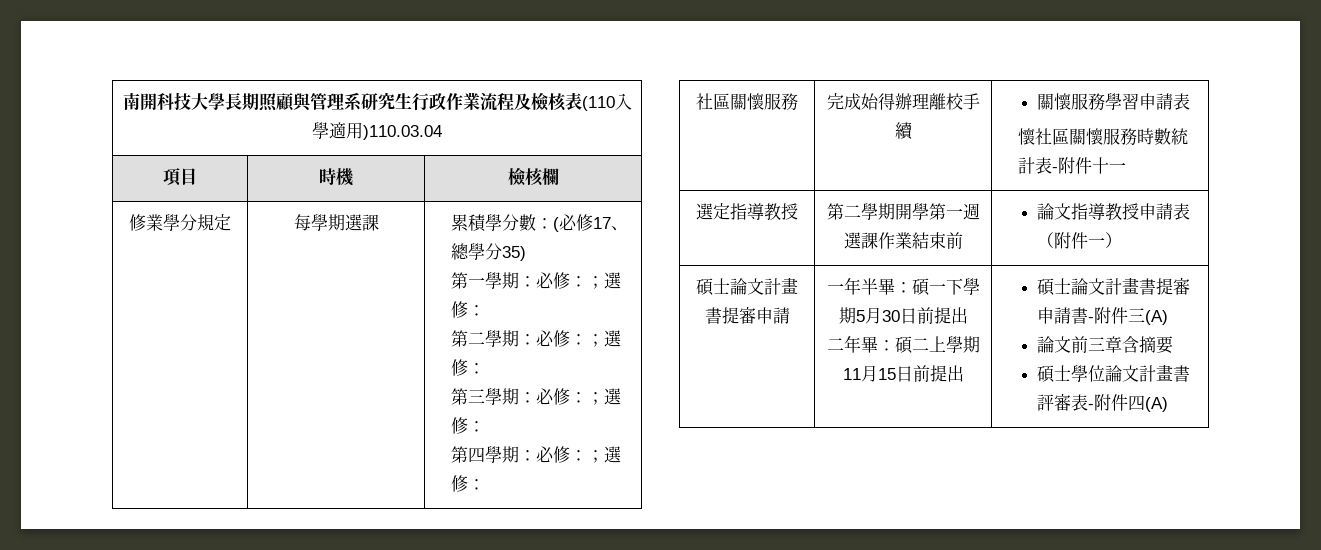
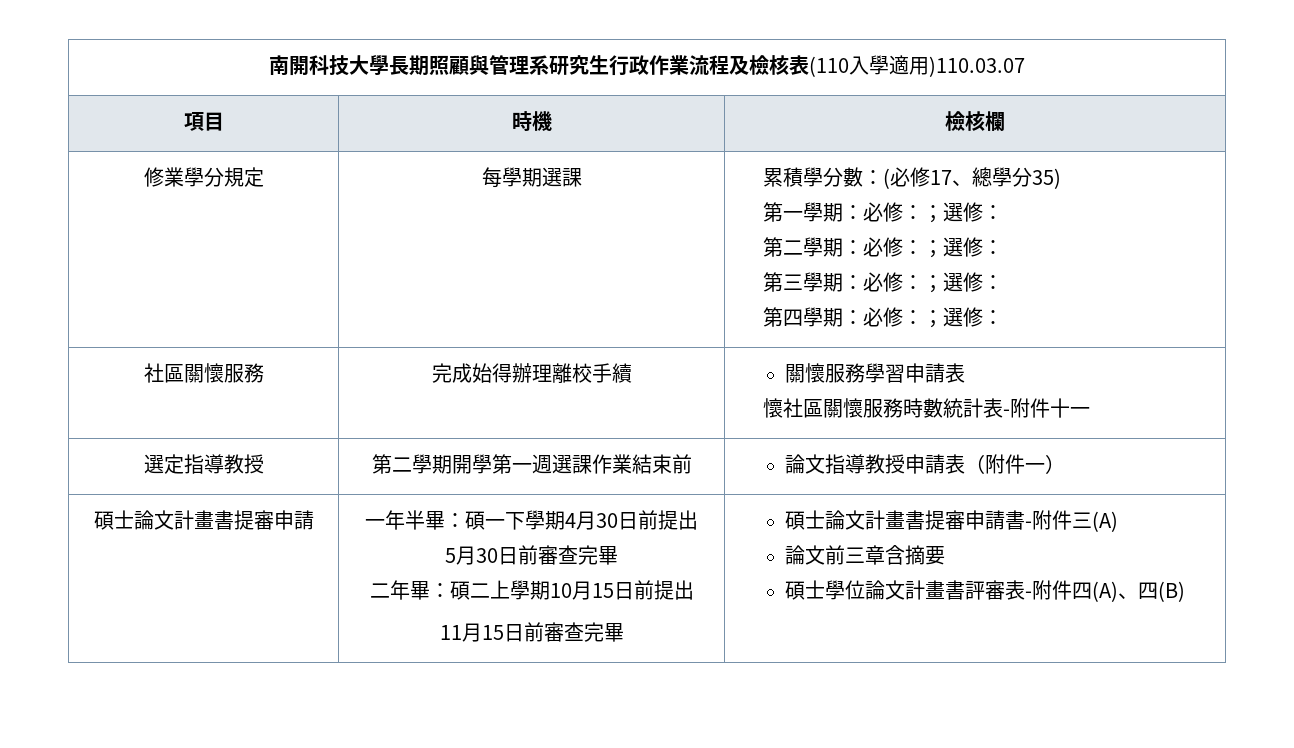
[363,125,442,140] )110.03.04 -> [929,56,1025,77] )110.03.07
[855,310,865,322] 5 -> [565,513,576,528] 4
(968, 315) none -> [445,545,618,565] // 5月30日前審查完畢
[842,368,861,380] 11 -> [549,583,572,598] 10
(964, 373) none -> [439,622,624,642] // 11月15日前審查完畢
(1169, 404) none -> [1118,581,1186,602] 、四(B)

